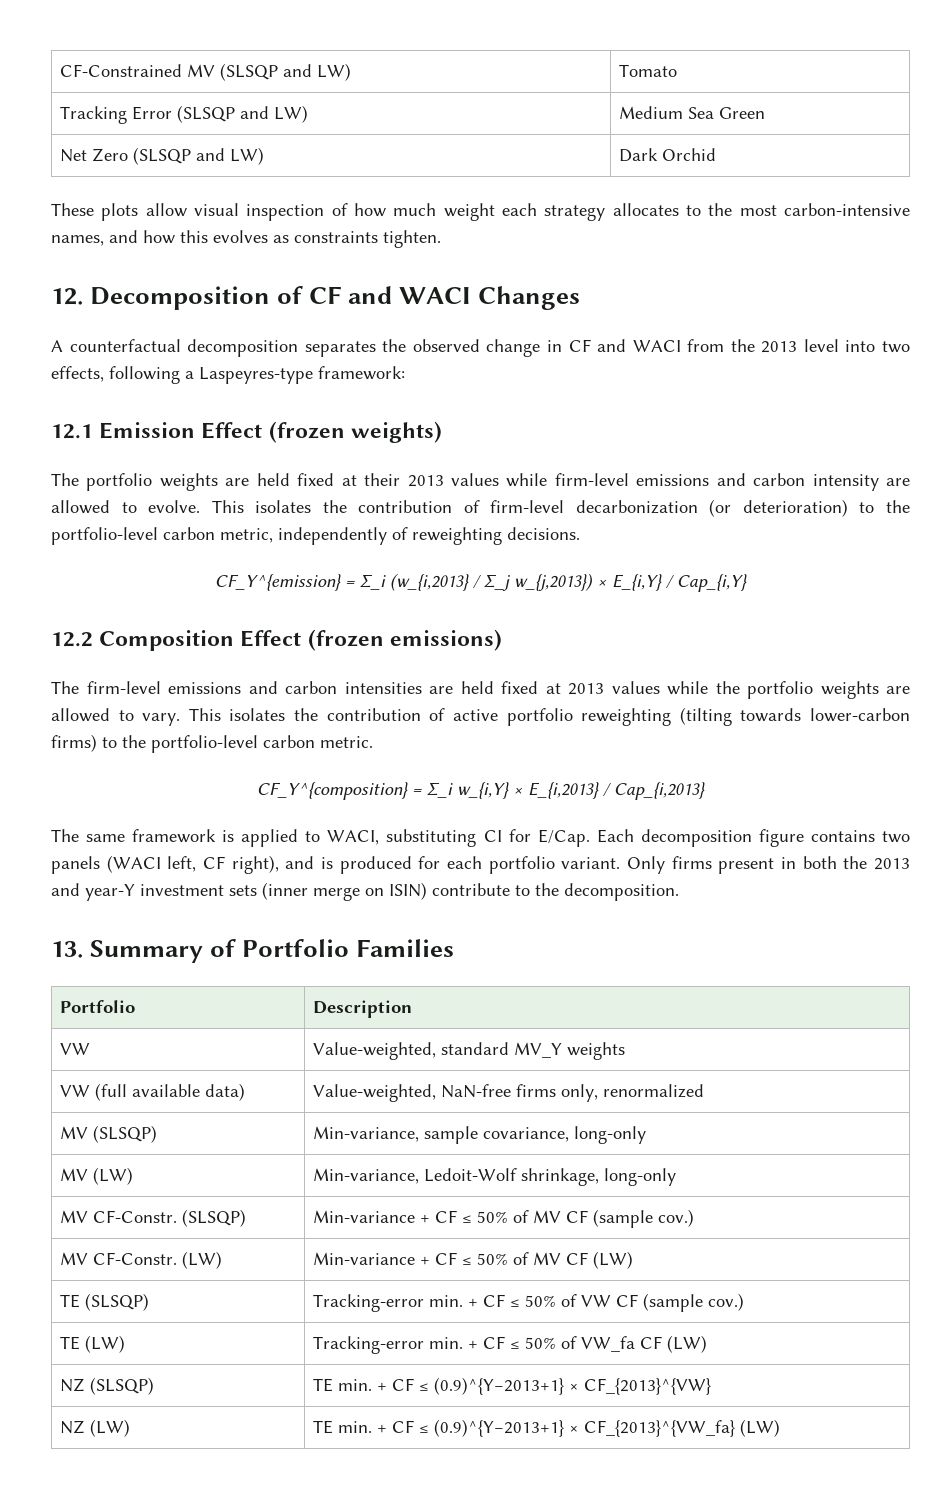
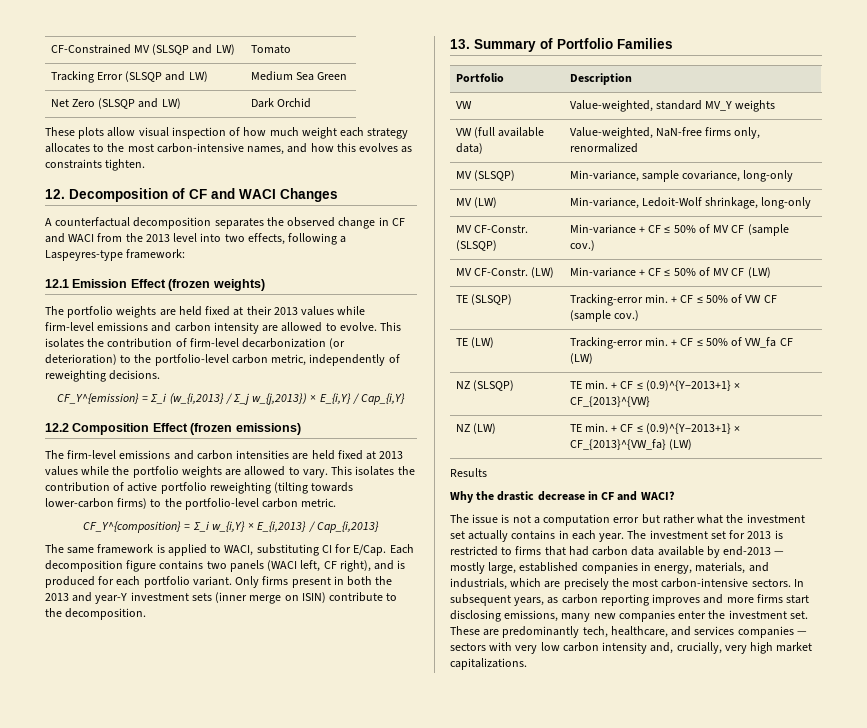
(781, 1428) none -> [450,468,487,477] [450,491,675,503] [450,514,805,526] [450,530,783,542] [450,546,785,558] [450,562,769,574] [450,578,804,590] [450,594,810,606] [450,610,808,622] [450,626,807,638] [450,642,813,654] [450,658,527,670] // Results // Why the drastic decrease in CF and WACI? // The issue is not a computation error but rather what the investment set actually contains in each year. The investment set for 2013 is restricted to firms that had carbon data available by end-2013 — mostly large, established companies in energy, materials, and industrials, which are precisely the most carbon-intensive sectors. In subsequent years, as carbon reporting improves and more firms start disclosing emissions, many new companies enter the investment set. These are predominantly tech, healthcare, and services companies — sectors with very low carbon intensity and, crucially, very high market capitalizations.

